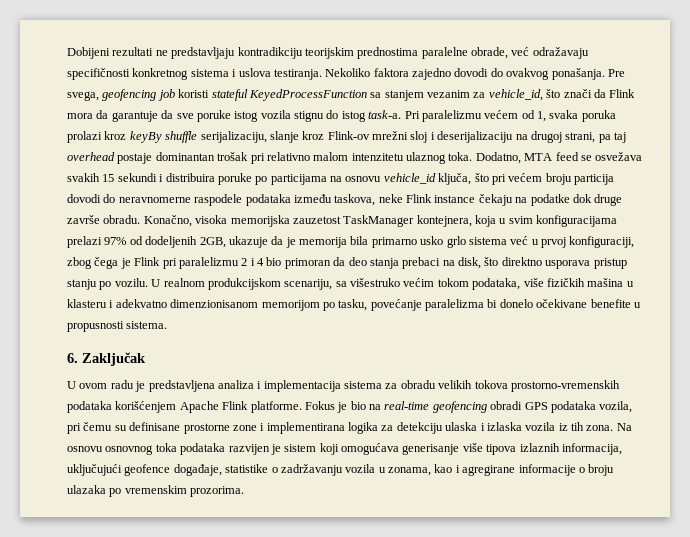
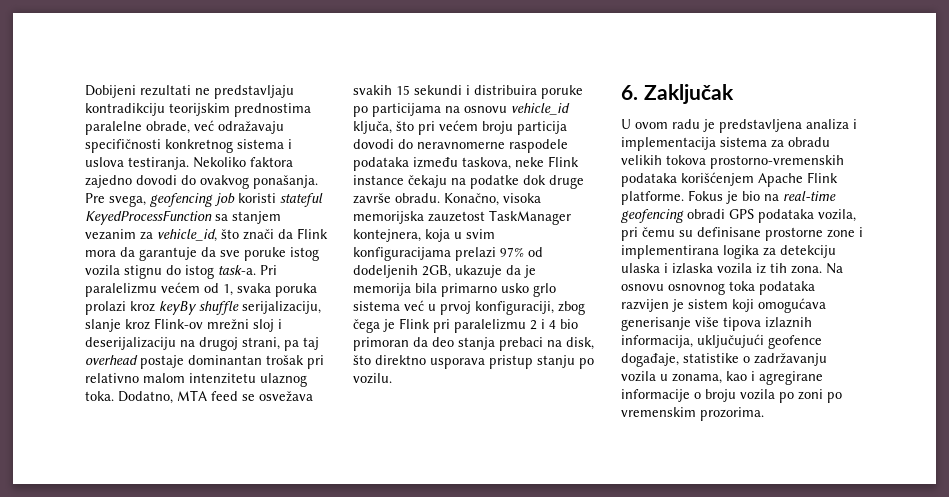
[151,278,634,290] [67,299,641,311] [67,321,168,332] U realnom produkcijskom scenariju, sa višestruko većim tokom podataka, više fizičkih mašina u klasteru i adekvatno dimenzionisanom memorijom po tasku, povećanje paralelizma bi donelo očekivane benefite u propusnosti sistema. -> (392, 378) none
[67,485,106,494] ulazaka -> [740,389,823,403] vozila po zoni

